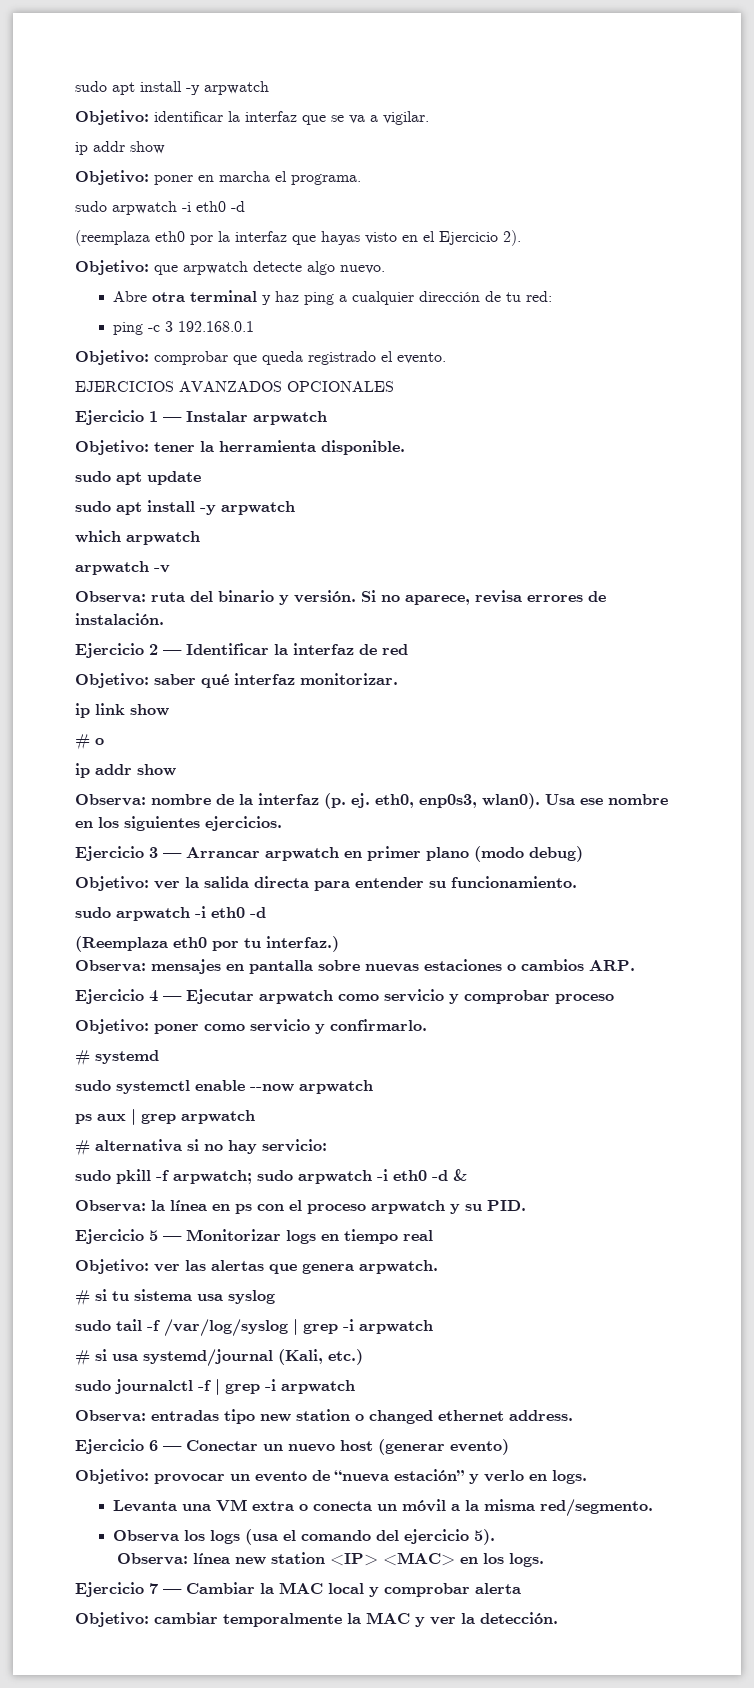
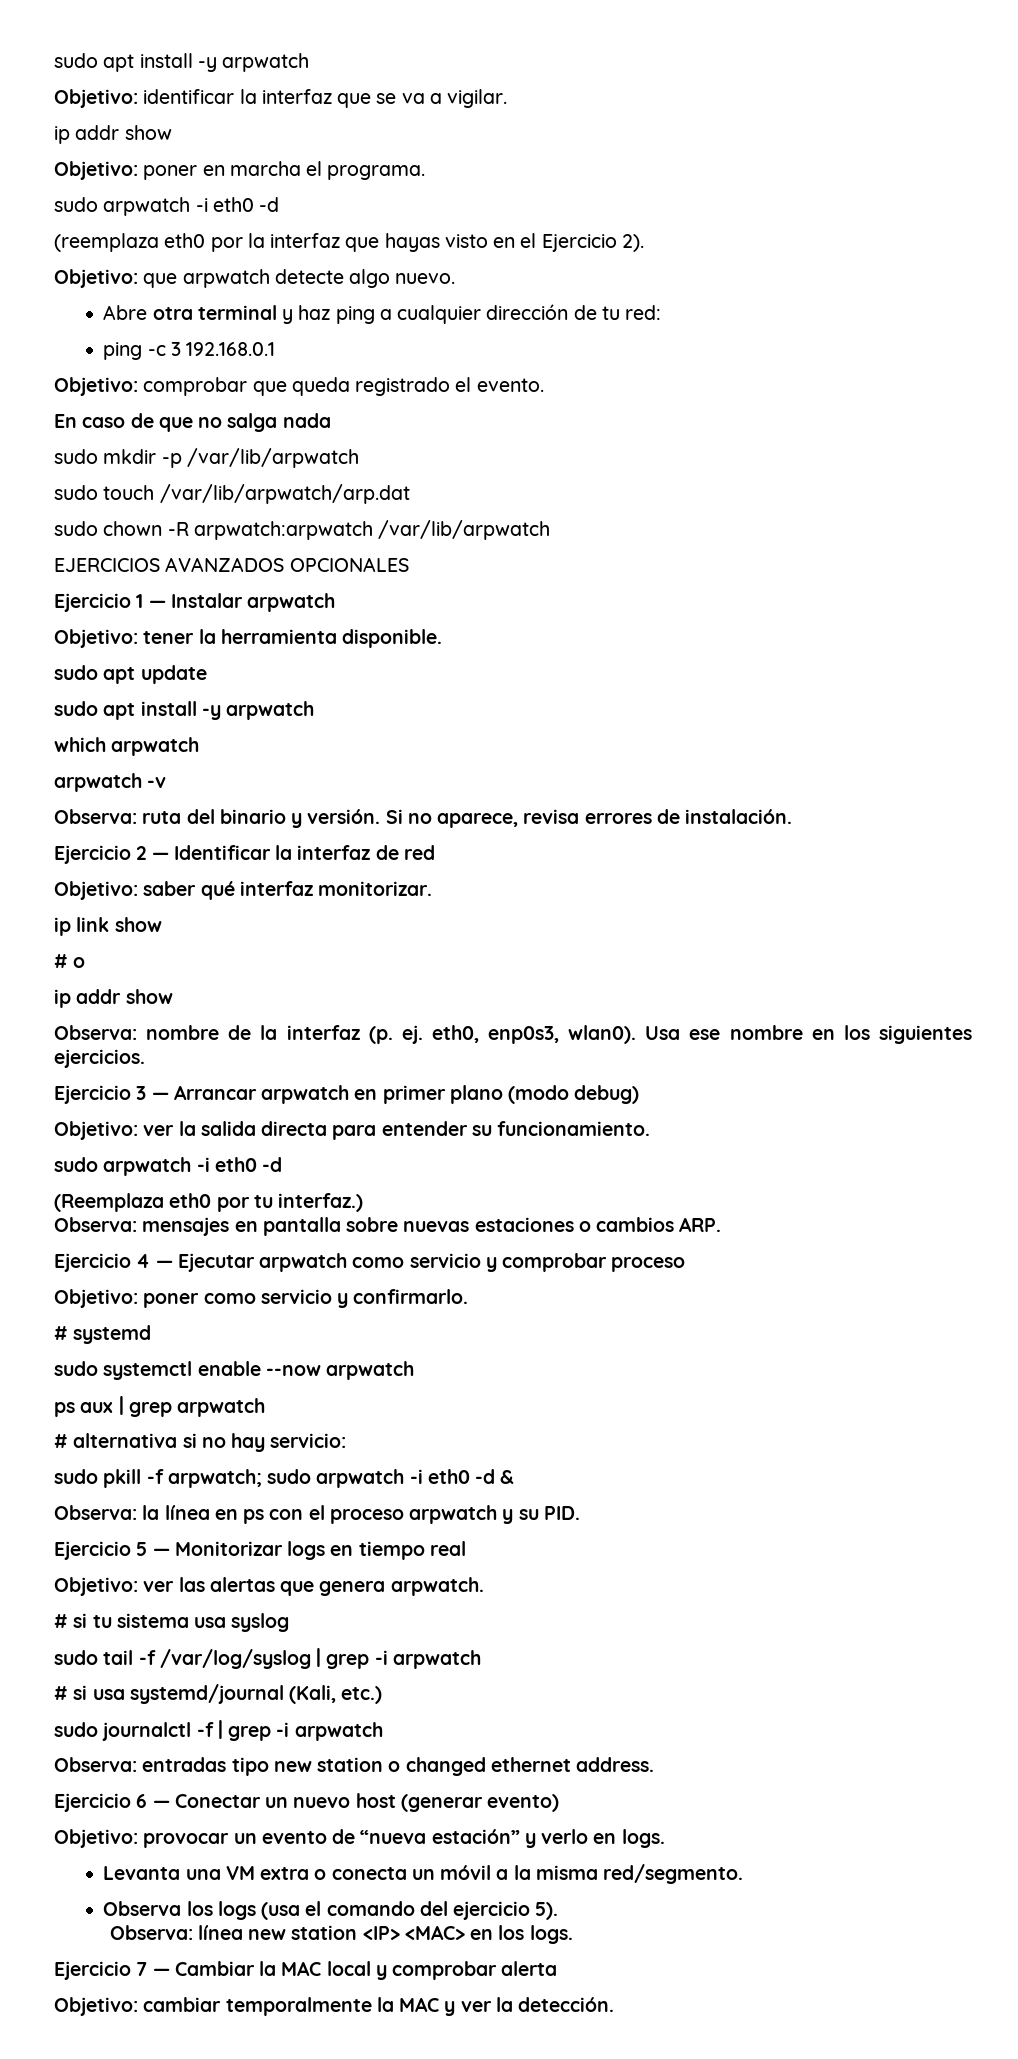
(446, 358) none -> [54,413,331,432] [54,448,359,468] [54,484,410,504] [54,520,551,540] // En caso de que no salga nada // sudo mkdir -p /var/lib/arpwatch // sudo touch /var/lib/arpwatch/arp.dat // sudo chown -R arpwatch:arpwatch /var/lib/arpwatch

